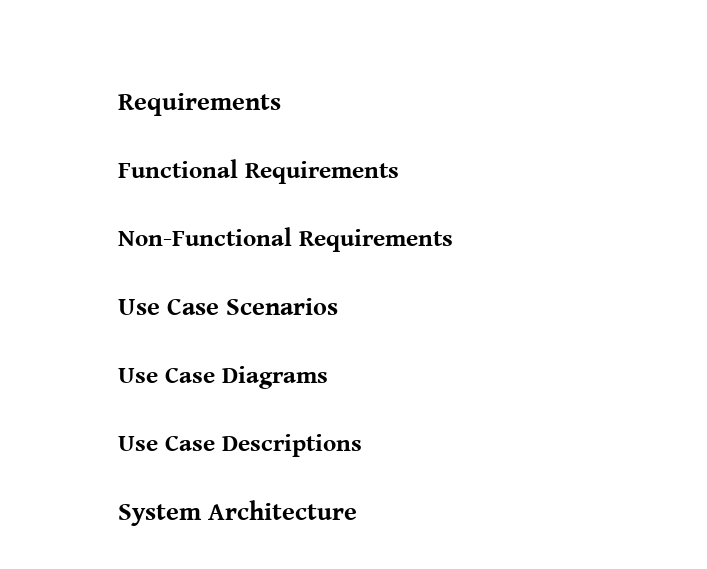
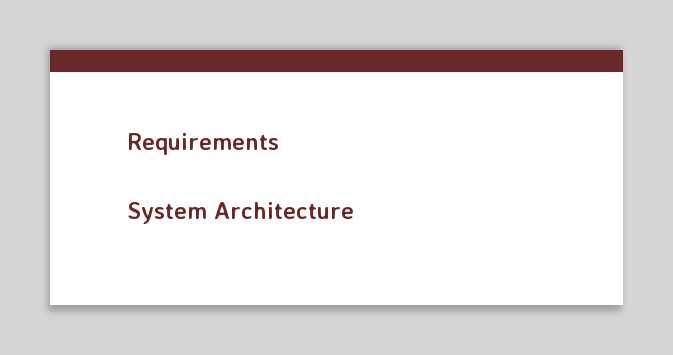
[118,93,281,116] [118,159,399,184] [118,227,453,252] [118,298,339,315] [118,366,328,389] [118,434,362,457] Requirements // Functional Requirements // Non-Functional Requirements // Use Case Scenarios // Use Case Diagrams // Use Case Descriptions -> [127,133,279,155] Requirements

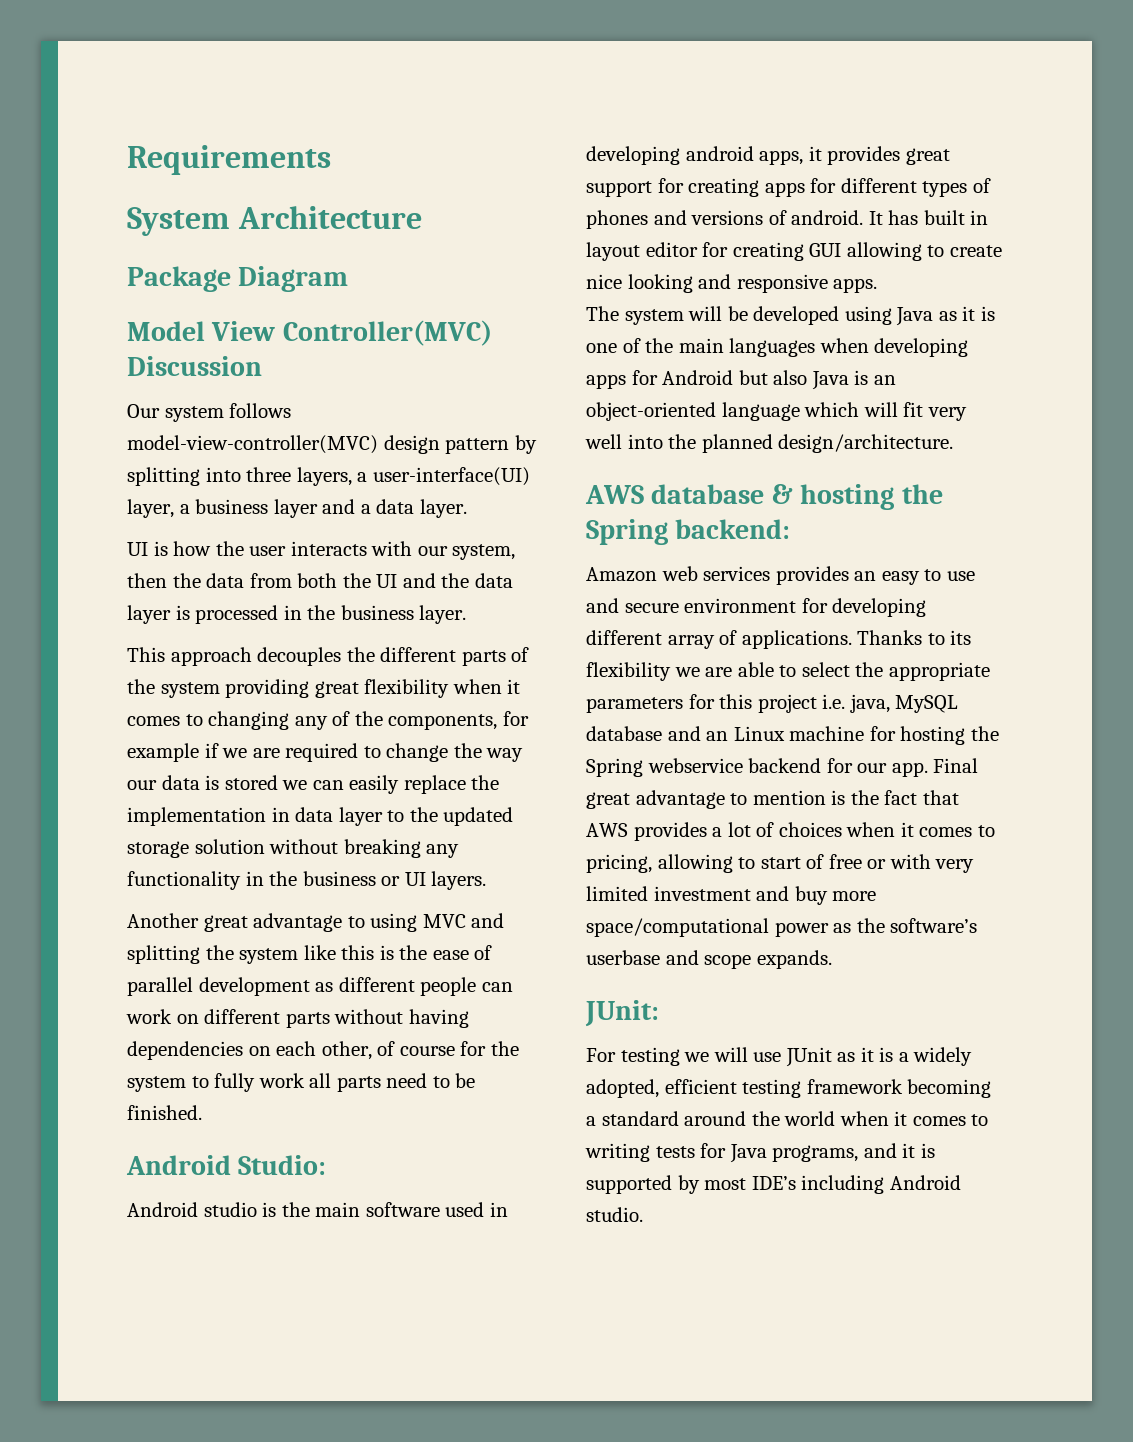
(354, 210) none -> [127,266,349,292] [127,320,492,346] [127,356,262,376] [127,403,292,422] [127,435,537,454] [127,467,530,486] [127,499,467,518] [127,541,516,560] [127,573,513,588] [127,605,467,624] [127,647,530,666] [127,679,521,698] [127,711,529,730] [127,743,524,762] [127,775,500,794] [127,807,514,826] [127,839,460,858] [127,871,487,890] [127,913,505,932] [127,945,493,964] [127,977,513,996] [126,1009,469,1028] [127,1041,519,1060] [127,1073,476,1092] [127,1105,202,1120] [126,1155,327,1175] [127,1202,508,1217] [586,146,950,165] [586,178,991,197] [586,210,989,229] [586,242,1002,261] [586,274,878,293] [586,306,995,326] [586,338,969,357] [586,370,896,390] [586,402,967,421] [585,434,954,453] [585,484,943,510] [586,519,791,545] [586,566,975,585] [586,598,927,617] [586,630,972,649] [586,662,990,681] [586,694,959,713] [586,726,999,745] [586,758,979,777] [586,790,959,809] [586,822,995,841] [586,854,975,873] [586,886,877,905] [586,918,978,937] [586,950,832,969] [585,1000,659,1027] [586,1047,973,1067] [586,1079,992,1098] [586,1111,989,1126] [585,1143,935,1163] [586,1175,961,1194] [586,1207,643,1222] // Package Diagram // Model View Controller(MVC) Discussion // Our system follows model-view-controller(MVC) design pattern by splitting into three layers, a user-interface(UI) layer, a business layer and a data layer. // UI is how the user interacts with our system, then the data from both the UI and the data layer is processed in the business layer. // This approach decouples the different parts of the system providing great flexibility when it comes to changing any of the components, for example if we are required to change the way our data is stored we can easily replace the implementation in data layer to the updated storage solution without breaking any functionality in the business or UI layers. // Another great advantage to using MVC and splitting the system like this is the ease of parallel development as different people can work on different parts without having dependencies on each other, of course for the system to fully work all parts need to be finished. // Android Studio: // Android studio is the main software used in developing android apps, it provides great support for creating apps for different types of phones and versions of android. It has built in layout editor for creating GUI allowing to create nice looking and responsive apps. // The system will be developed using Java as it is one of the main languages when developing apps for Android but also Java is an object-oriented language which will fit very well into the planned design/architecture. // AWS database & hosting the Spring backend: // Amazon web services provides an easy to use and secure environment for developing different array of applications. Thanks to its flexibility we are able to select the appropriate parameters for this project i.e. java, MySQL database and an Linux machine for hosting the Spring webservice backend for our app. Final great advantage to mention is the fact that AWS provides a lot of choices when it comes to pricing, allowing to start of free or with very limited investment and buy more space/computational power as the software’s userbase and scope expands. // JUnit: // For testing we will use JUnit as it is a widely adopted, efficient testing framework becoming a standard around the world when it comes to writing tests for Java programs, and it is supported by most IDE’s including Android studio.

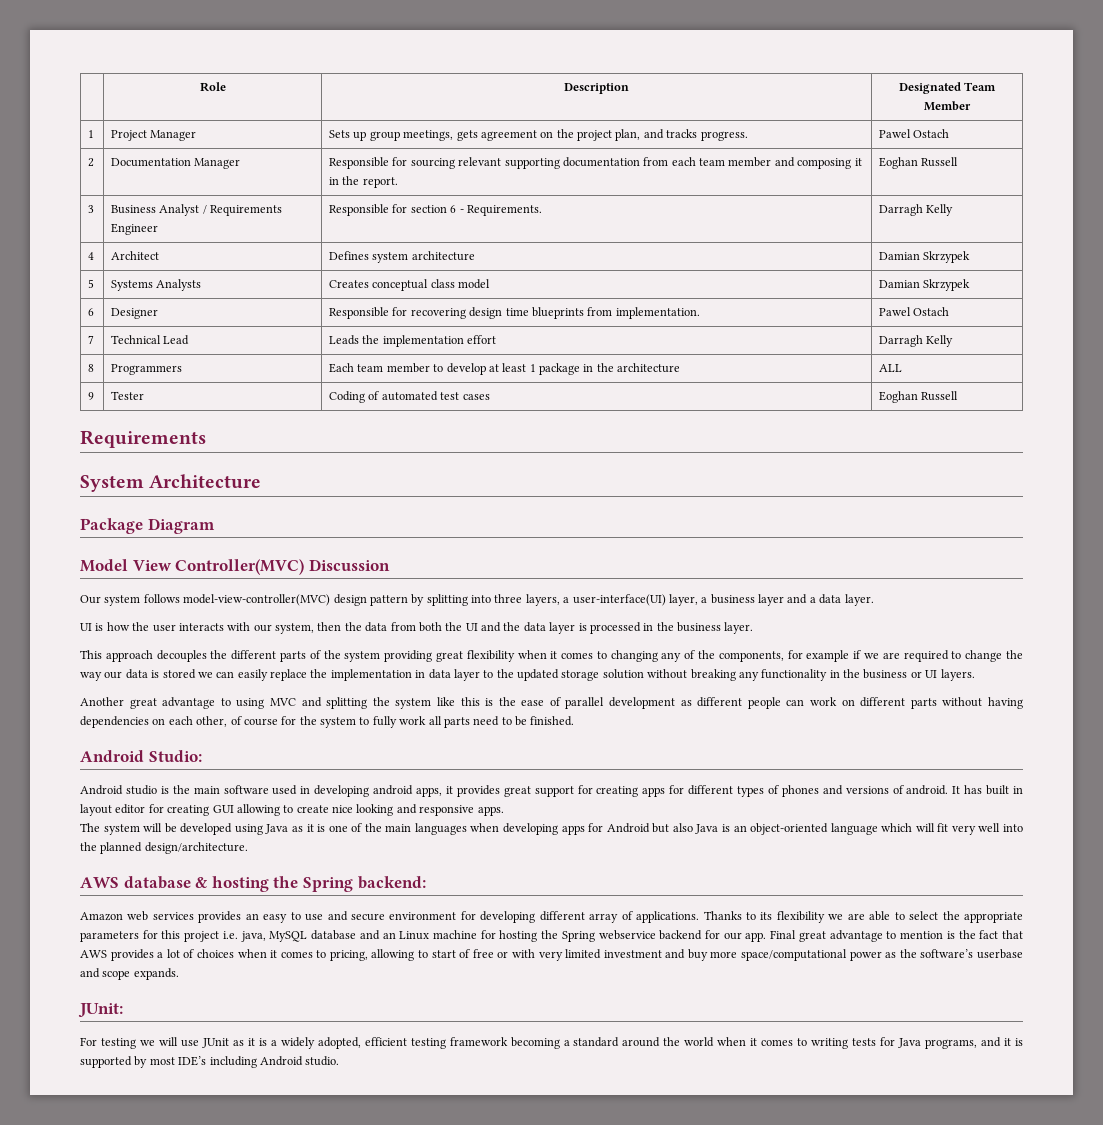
(127, 160) none -> [199,82,226,92] [564,83,629,94] [898,82,997,94] [924,101,971,111] [88,130,95,138] [111,130,197,141] [329,129,748,141] [879,129,950,138] [88,158,95,167] [111,158,241,169] [329,157,862,169] [329,176,398,188] [879,157,959,169] [88,205,95,213] [111,204,283,216] [111,223,159,235] [329,204,542,216] [879,204,954,216] [88,252,95,260] [111,251,160,260] [329,251,475,263] [879,251,971,263] [88,279,95,288] [111,279,202,291] [329,279,491,291] [879,279,971,291] [88,308,95,316] [111,308,159,319] [329,307,700,319] [879,307,950,316] [88,335,95,344] [111,335,190,345] [329,335,497,347] [879,335,954,347] [88,364,95,372] [111,364,183,375] [329,363,681,375] [879,364,903,372] [88,392,95,400] [111,391,145,400] [329,391,490,403] [879,391,959,403] | Role | Description | Designated Team Member // 1 | Project Manager | Sets up group meetings, gets agreement on the project plan, and tracks progress. | Pawel Ostach // 2 | Documentation Manager | Responsible for sourcing relevant supporting documentation from each team member and composing it in the report. | Eoghan Russell // 3 | Business Analyst / Requirements Engineer | Responsible for section 6 - Requirements. | Darragh Kelly // 4 | Architect | Defines system architecture | Damian Skrzypek // 5 | Systems Analysts | Creates conceptual class model | Damian Skrzypek // 6 | Designer | Responsible for recovering design time blueprints from implementation. | Pawel Ostach // 7 | Technical Lead | Leads the implementation effort | Darragh Kelly // 8 | Programmers | Each team member to develop at least 1 package in the architecture | ALL // 9 | Tester | Coding of automated test cases | Eoghan Russell //

